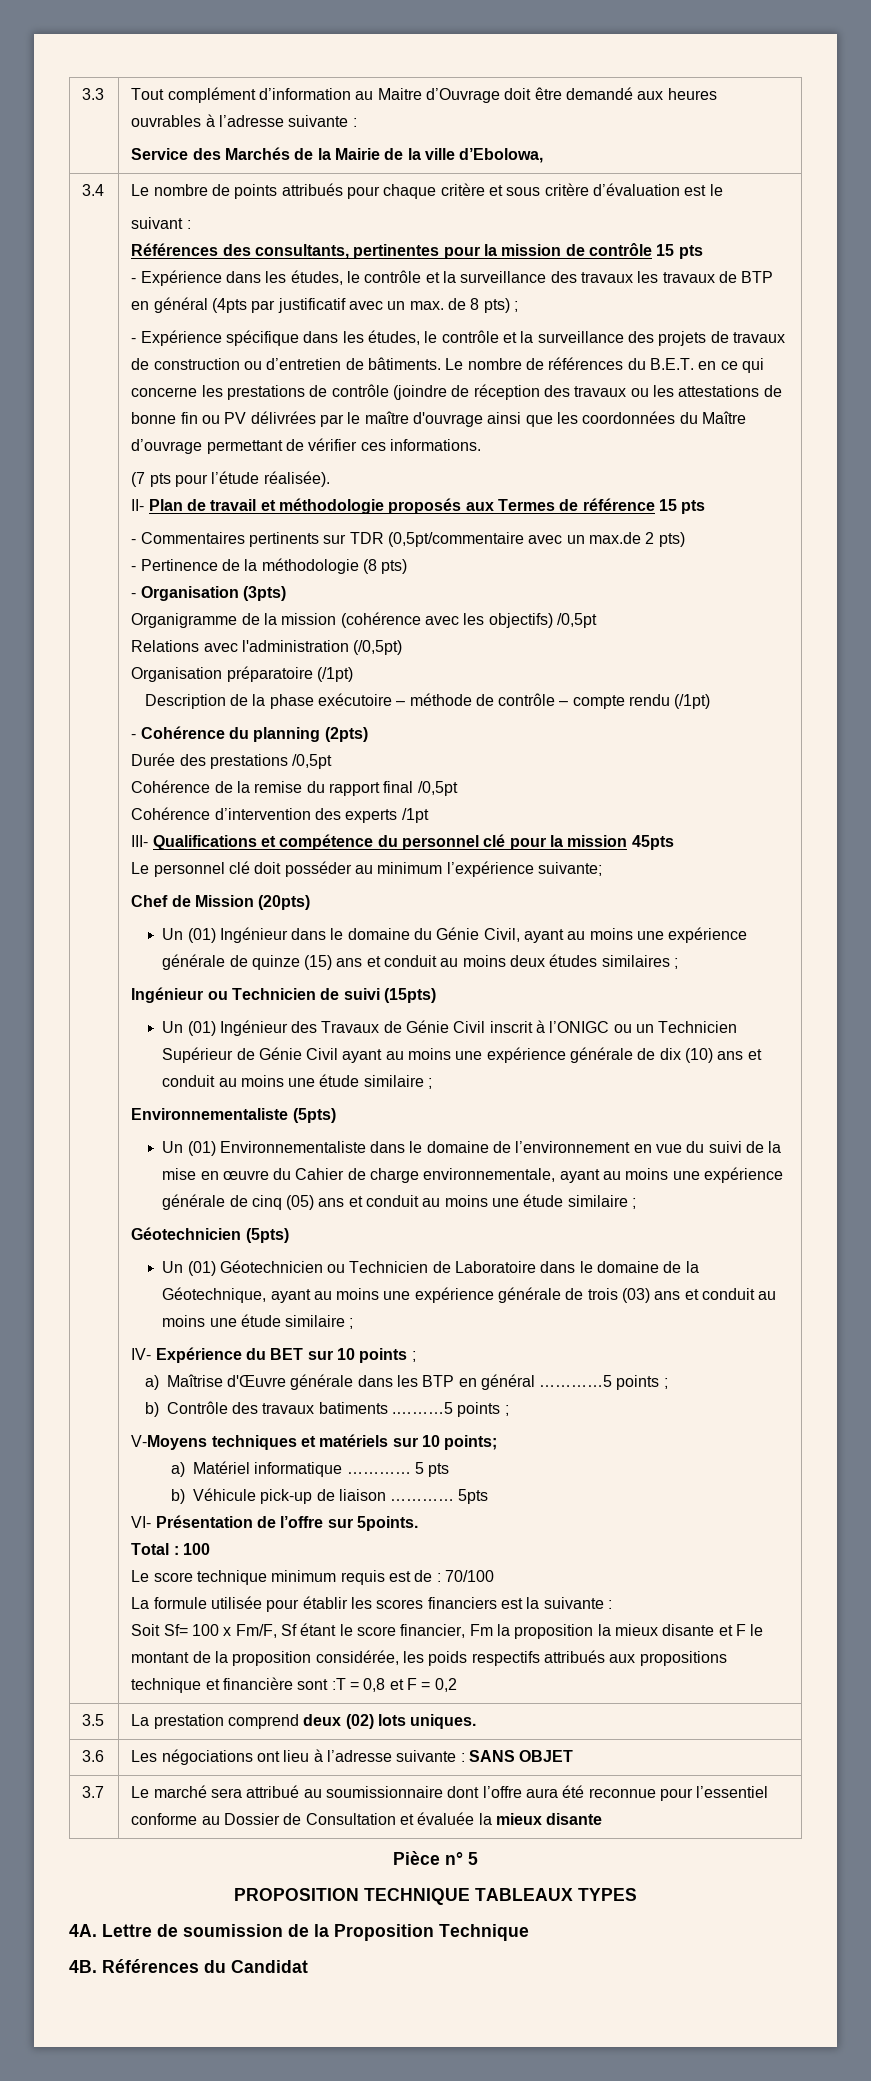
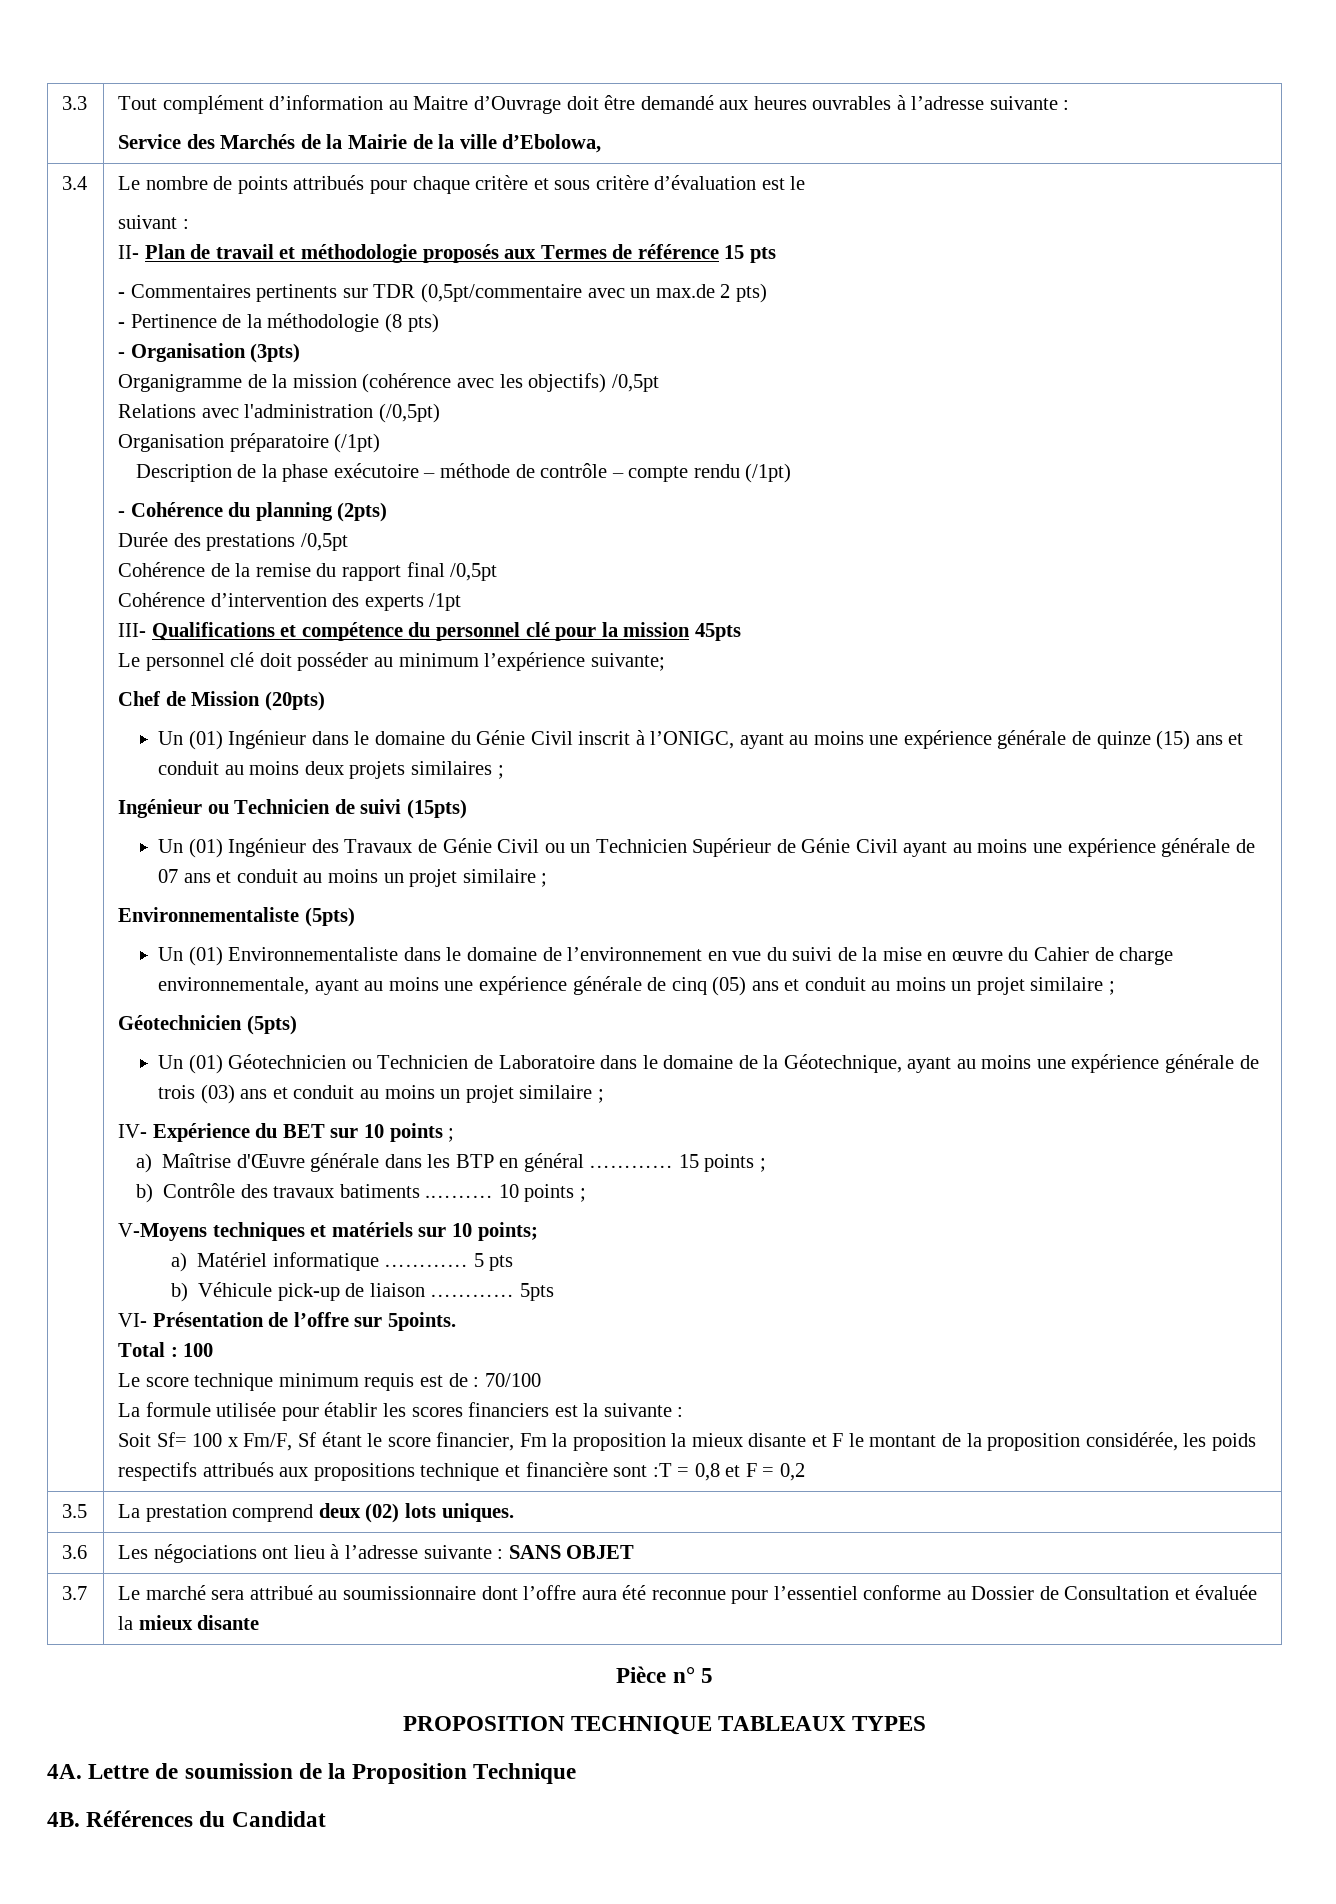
[131,243,703,259] [131,270,774,286] [131,297,518,313] [131,330,785,346] [131,357,764,373] [131,384,782,400] [131,411,746,427] [131,438,482,454] [131,471,330,487] // Références des consultants, pertinentes pour la mission de contrôle 15 pts // - Expérience dans les études, le contrôle et la surveillance des travaux les travaux de BTP en général (4pts par justificatif avec un max. de 8 pts) ; // - Expérience spécifique dans les études, le contrôle et la surveillance des projets de travaux de construction ou d’entretien de bâtiments. Le nombre de références du B.E.T. en ce qui concerne les prestations de contrôle (joindre de réception des travaux ou les attestations de bonne fin ou PV délivrées par le maître d'ouvrage ainsi que les coordonnées du Maître d’ouvrage permettant de vérifier ces informations. // (7 pts pour l’étude réalisée). -> (189, 224) none
[483,928,520,942] Civil, -> [530,730,735,749] Civil inscrit à l’ONIGC,
[549,954,598,967] études -> [349,761,406,779] projets
[489,1020,610,1033] inscrit à l’ONIGC -> (540, 846) none
[659,1048,762,1063] [162,1074,360,1087] dix (10) ans et conduit au moins une étude -> [158,869,458,887] 07 ans et conduit au moins un projet
[492,1194,564,1207] une étude -> [951,977,1025,995] un projet
[209,1314,281,1327] une étude -> [440,1085,514,1103] un projet
[539,1375,613,1387] …………5 -> [589,1154,699,1168] ………… 15
[391,1402,453,1414] .………5 -> [425,1184,519,1198] .……… 10

